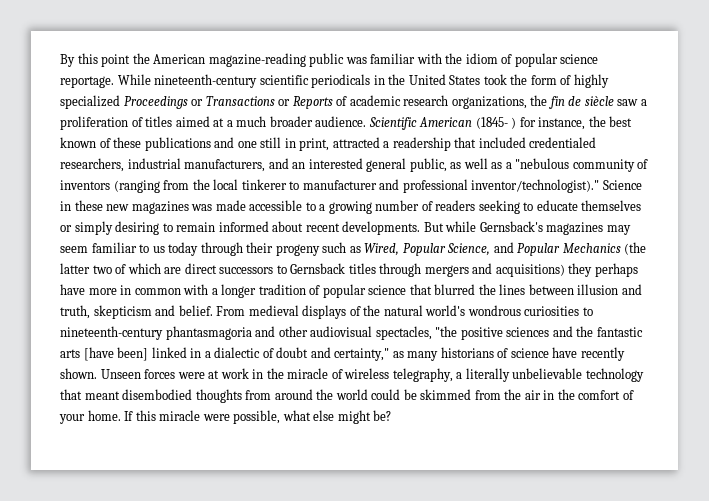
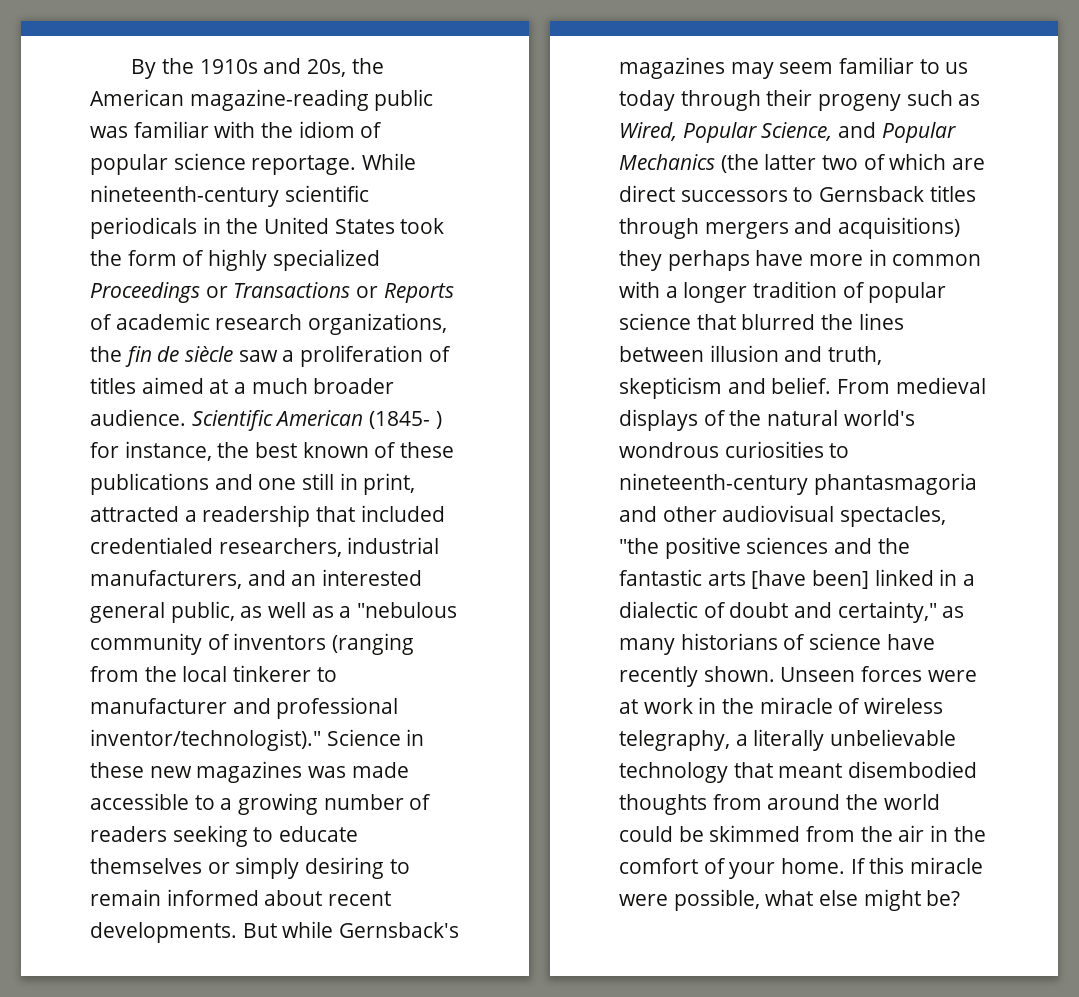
[77,53,131,67] this point -> [161,58,346,77] the 1910s and 20s,

